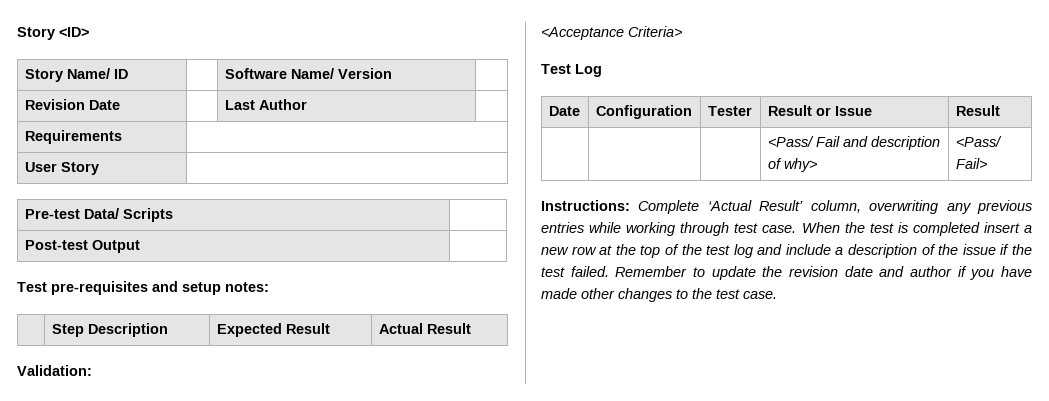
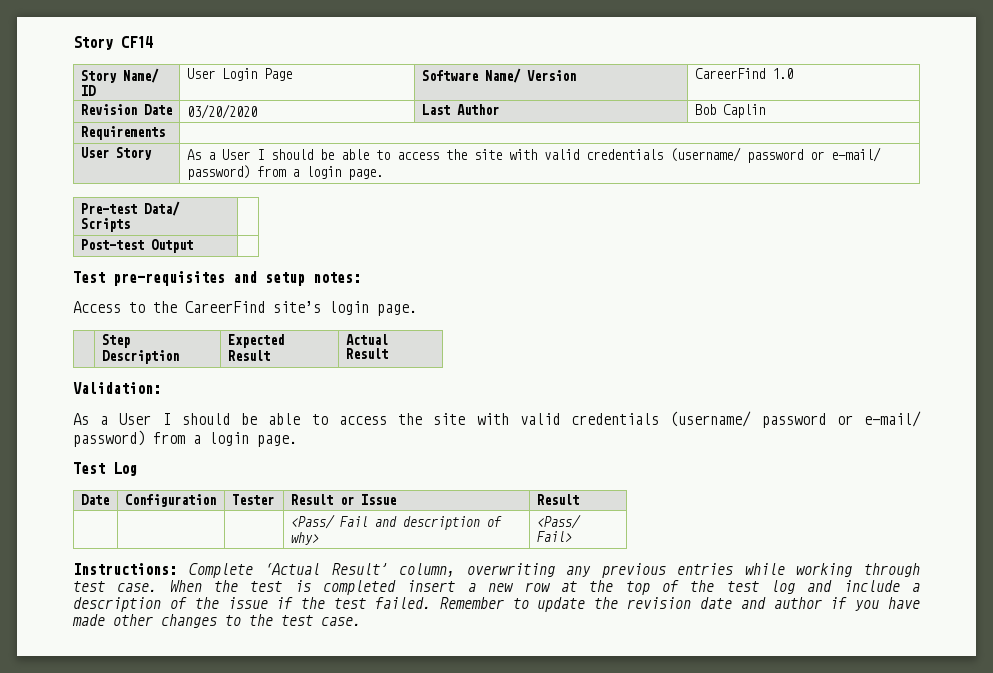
[17,27,89,40] Story <ID> -> [73,36,153,50] Story CF14
(128, 74) none -> [186,68,292,81] User Login Page
(392, 73) none -> [694,68,793,79] CareerFind 1.0
(120, 105) none -> [186,104,257,119] 03/20/2020
(307, 104) none -> [694,104,765,118] Bob Caplin
(99, 168) none -> [186,147,881,163] [186,165,383,180] As a User I should be able to access the site with valid credentials (username/ password or e-mail/ password) from a login page.
(269, 287) none -> [73,301,417,316] // Access to the CareerFind site’s login page.
[541,26,682,40] <Acceptance Criteria> -> [73,411,922,428] [73,430,297,447] As a User I should be able to access the site with valid credentials (username/ password or e-mail/ password) from a login page.

